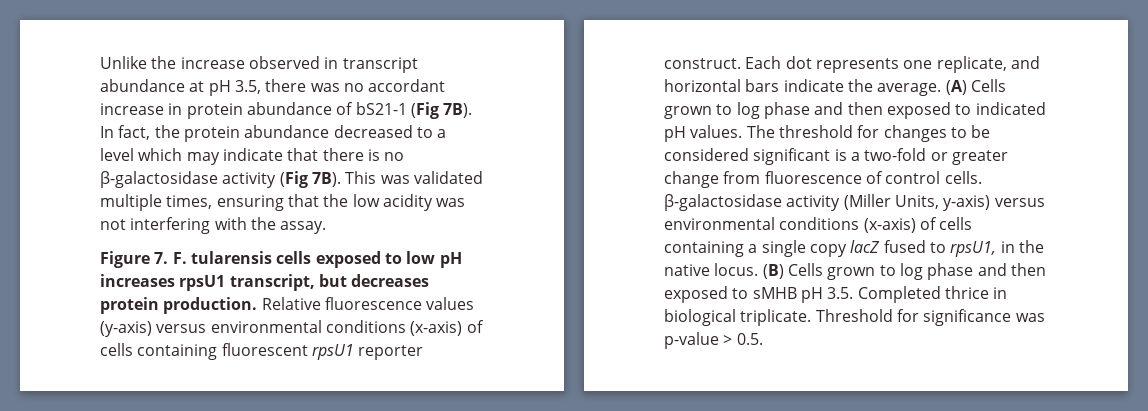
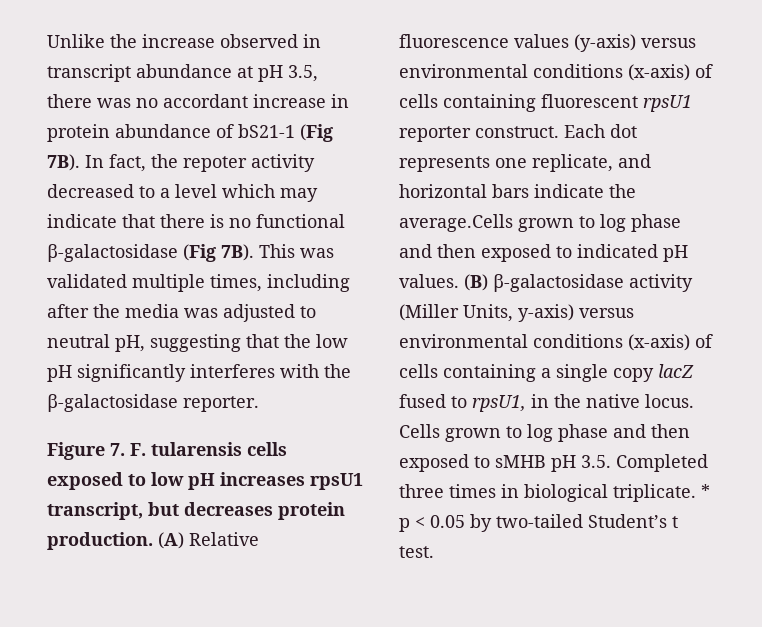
[183,125,330,142] protein abundance -> [183,154,315,172] repoter activity
[100,171,277,188] β-galactosidase activity -> [256,214,345,228] [47,244,178,262] functional β-galactosidase
[216,194,466,211] [100,217,327,234] ensuring that the low acidity was not interfering with the assay. -> [267,274,350,292] [47,304,316,322] [47,334,348,352] [47,364,351,382] [47,394,259,412] including after the media was adjusted to neutral pH, suggesting that the low pH significantly interferes with the β-galactosidase reporter.
(258, 305) none -> [158,532,184,549] (A)
[877,79,1006,96] average. (A) Cells -> [399,214,513,232] average.Cells
[746,125,991,142] [664,148,1008,165] [664,171,982,188] The threshold for changes to be considered significant is a two-fold or greater change from fluorescence of control cells. -> [464,274,488,291] (B)
[762,264,784,279] (B) -> (694, 401) none
[944,286,989,299] thrice -> [399,484,496,498] three times
[815,309,1045,326] [664,332,763,349] Threshold for significance was p-value > 0.5. -> [701,484,710,498] [399,514,678,532] [399,546,434,558] * p < 0.05 by two-tailed Student’s t test.

